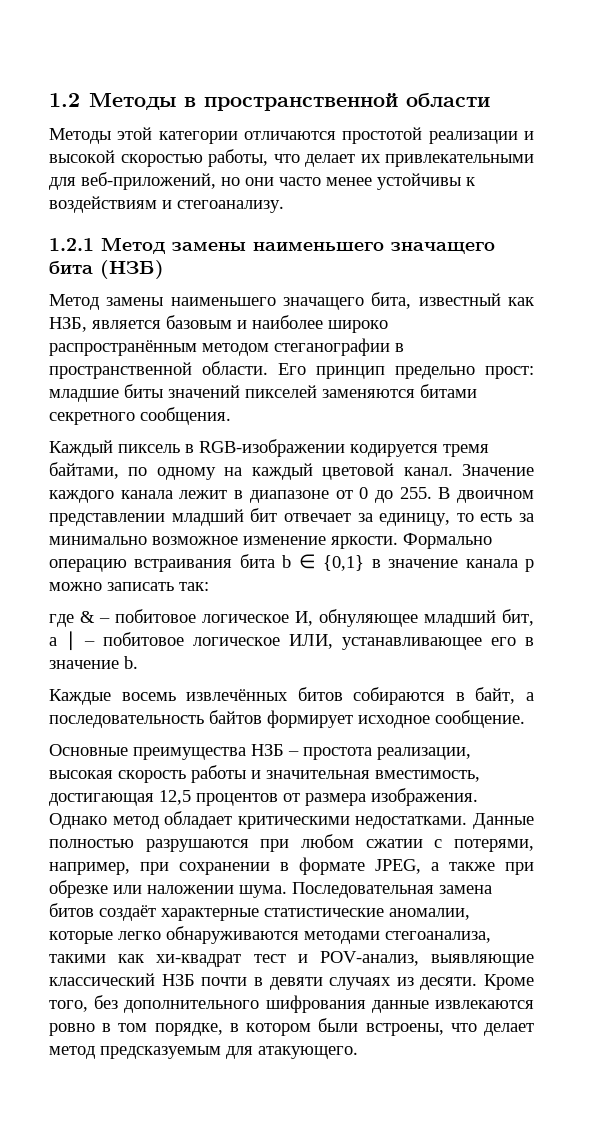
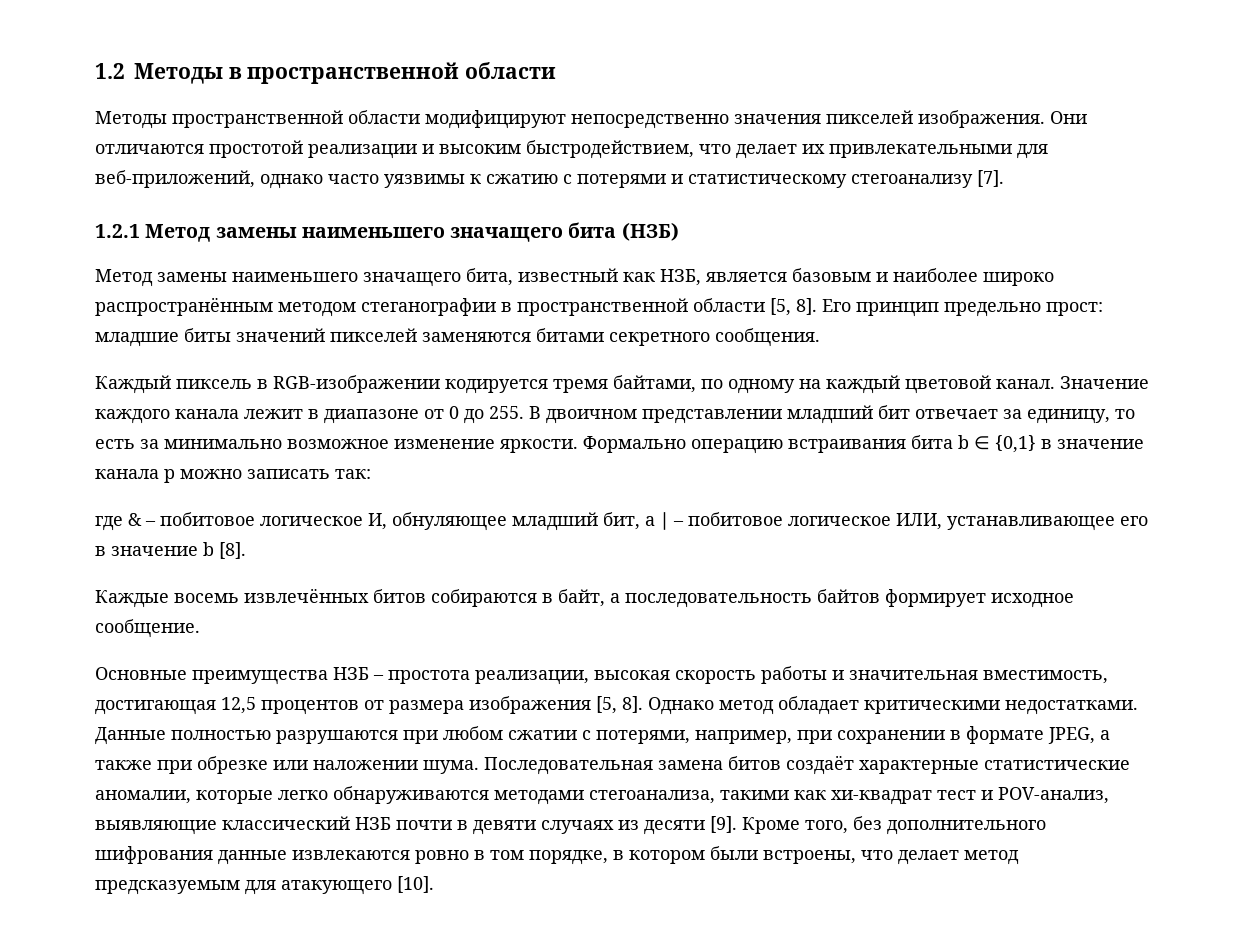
[117,127,238,144] этой категории -> [172,110,1087,129] пространственной области модифицируют непосредственно значения пикселей изображения. Они
[49,149,268,167] высокой скоростью работы, -> [439,140,694,159] высоким быстродействием,
[221,173,475,190] [49,196,284,213] но они часто менее устойчивы к воздействиям и стегоанализу. -> [260,170,1004,189] однако часто уязвимы к сжатию с потерями и статистическому стегоанализу [7].
[202,361,268,375] области. -> [693,298,817,316] области [5, 8].
[124,656,138,669] b. -> [203,542,246,559] b [8].
[371,788,478,806] изображения. -> [469,696,643,714] изображения [5, 8].
[420,977,478,990] десяти. -> [644,816,737,835] десяти [9].
[258,1046,358,1059] атакующего. -> [281,876,434,895] атакующего [10].

